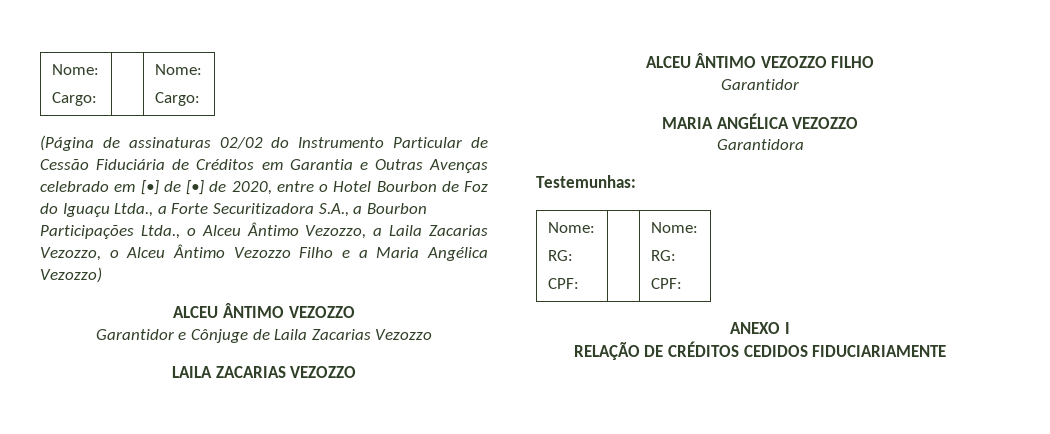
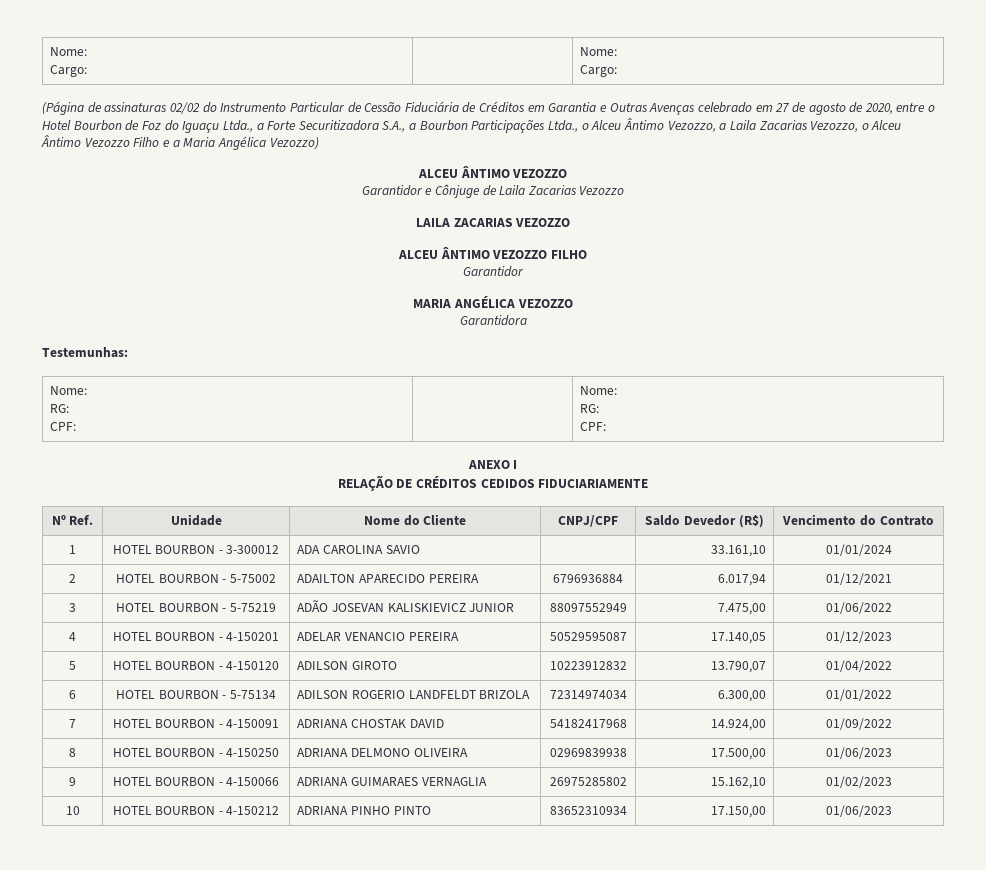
[140,180,204,195] [•] de [•] -> [775,102,846,115] 27 de agosto
(947, 351) none -> [51,515,94,525] [170,514,222,526] [363,514,467,526] [558,515,618,527] [645,515,764,528] [782,514,934,526] [69,545,76,554] [112,545,280,554] [297,545,420,554] [710,545,766,557] [825,544,892,556] [69,574,76,583] [116,574,276,583] [297,574,479,583] [553,574,623,583] [717,574,766,586] [825,573,892,585] [69,603,76,612] [116,603,276,612] [297,600,515,612] [549,603,627,612] [717,603,766,615] [825,602,892,614] [69,632,76,641] [112,632,280,641] [297,632,459,641] [549,632,627,641] [710,632,766,644] [825,631,892,643] [69,661,76,670] [112,661,280,670] [297,661,398,670] [549,661,627,670] [710,661,766,673] [825,660,892,672] [69,690,76,699] [116,690,276,699] [297,690,531,699] [549,690,627,699] [717,690,766,702] [825,689,892,701] [69,719,76,728] [112,719,280,728] [297,719,444,728] [549,719,627,728] [710,719,766,731] [825,718,892,730] [69,748,76,757] [112,748,280,757] [297,748,468,757] [549,748,627,757] [710,748,766,760] [825,747,892,759] [69,777,76,786] [112,777,280,786] [297,777,487,786] [549,777,627,786] [710,777,766,789] [825,776,892,788] [65,806,80,815] [112,806,280,815] [297,806,431,815] [549,806,627,815] [710,806,766,818] [825,805,892,817] // Nº Ref. | Unidade | Nome do Cliente | CNPJ/CPF | Saldo Devedor (R$) | Vencimento do Contrato // 1 | HOTEL BOURBON - 3-300012 | ADA CAROLINA SAVIO | | 33.161,10 | 01/01/2024 // 2 | HOTEL BOURBON - 5-75002 | ADAILTON APARECIDO PEREIRA | 6796936884 | 6.017,94 | 01/12/2021 // 3 | HOTEL BOURBON - 5-75219 | ADÃO JOSEVAN KALISKIEVICZ JUNIOR | 88097552949 | 7.475,00 | 01/06/2022 // 4 | HOTEL BOURBON - 4-150201 | ADELAR VENANCIO PEREIRA | 50529595087 | 17.140,05 | 01/12/2023 // 5 | HOTEL BOURBON - 4-150120 | ADILSON GIROTO | 10223912832 | 13.790,07 | 01/04/2022 // 6 | HOTEL BOURBON - 5-75134 | ADILSON ROGERIO LANDFELDT BRIZOLA | 72314974034 | 6.300,00 | 01/01/2022 // 7 | HOTEL BOURBON - 4-150091 | ADRIANA CHOSTAK DAVID | 54182417968 | 14.924,00 | 01/09/2022 // 8 | HOTEL BOURBON - 4-150250 | ADRIANA DELMONO OLIVEIRA | 02969839938 | 17.500,00 | 01/06/2023 // 9 | HOTEL BOURBON - 4-150066 | ADRIANA GUIMARAES VERNAGLIA | 26975285802 | 15.162,10 | 01/02/2023 // 10 | HOTEL BOURBON - 4-150212 | ADRIANA PINHO PINTO | 83652310934 | 17.150,00 | 01/06/2023

